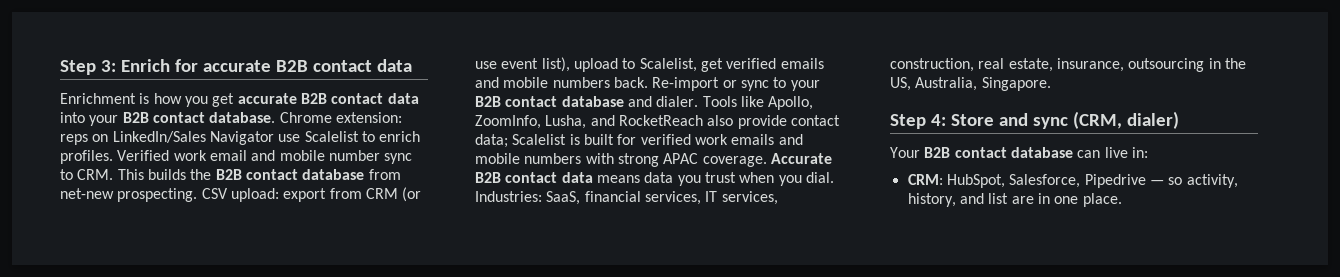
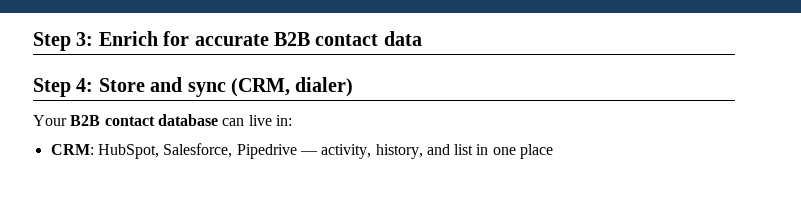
[60,93,419,107] [60,112,402,126] [60,131,421,145] [60,150,413,164] [60,169,401,180] [60,187,422,202] [475,57,824,72] [475,77,820,91] [475,96,814,110] [475,115,840,129] [475,134,803,148] [475,153,832,167] [475,172,834,186] [475,191,778,205] [890,58,1246,72] [890,77,1051,91] // Enrichment is how you get accurate B2B contact data into your B2B contact database. Chrome extension: reps on LinkedIn/Sales Navigator use Scalelist to enrich profiles. Verified work email and mobile number sync to CRM. This builds the B2B contact database from net-new prospecting. CSV upload: export from CRM (or use event list), upload to Scalelist, get verified emails and mobile numbers back. Re-import or sync to your B2B contact database and dialer. Tools like Apollo, ZoomInfo, Lusha, and RocketReach also provide contact data; Scalelist is built for verified work emails and mobile numbers with strong APAC coverage. Accurate B2B contact data means data you trust when you dial. Industries: SaaS, financial services, IT services, construction, real estate, insurance, outsourcing in the US, Australia, Singapore. -> (422, 38) none
[1168,177,1183,185] so -> (318, 153) none
[1011,196,1034,204] are -> (474, 149) none
[1082,193,1122,207] place. -> [520,144,554,159] place

